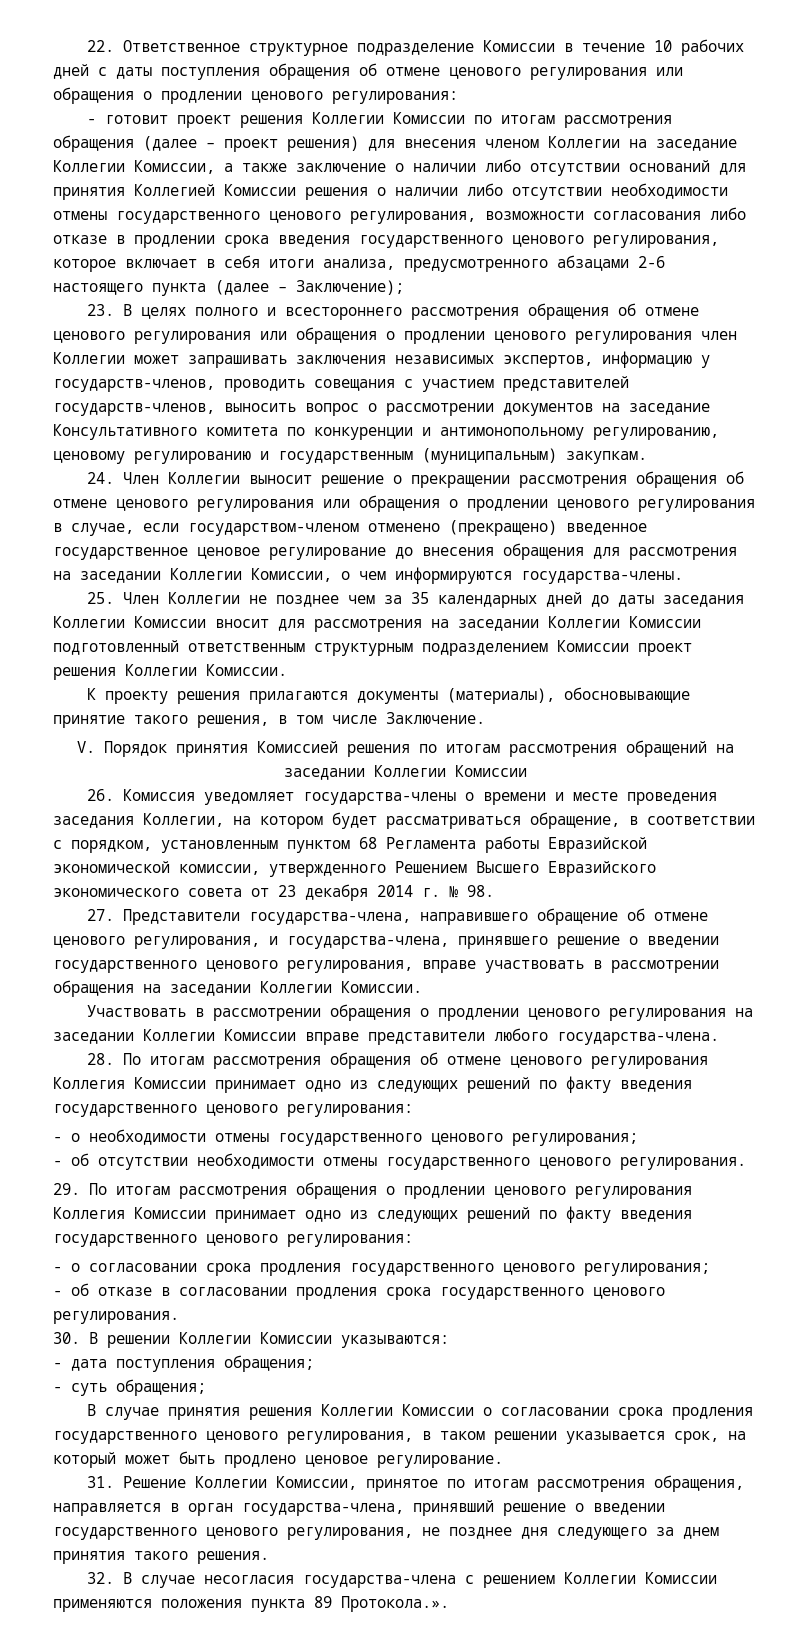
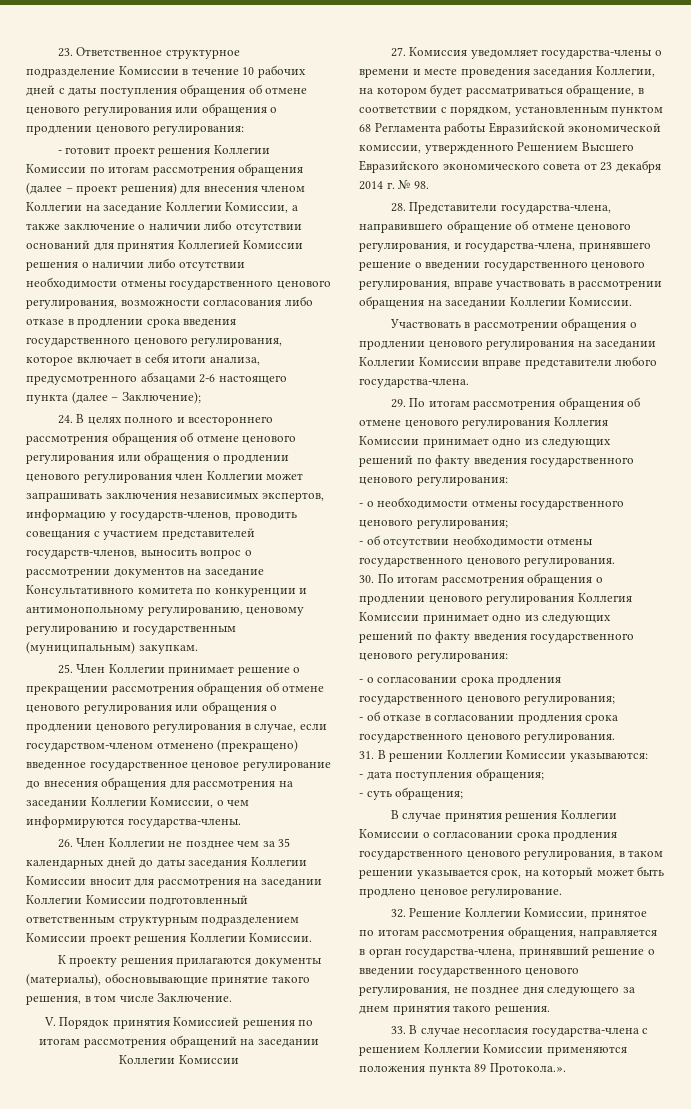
[87,40,115,52] 22. -> [57,48,73,57] 23.
[87,304,115,316] 23. -> [57,415,73,424] 24.
[87,472,313,484] 24. Член Коллегии выносит -> [57,664,235,676] 25. Член Коллегии принимает
[87,592,115,604] 25. -> [57,839,73,848] 26.
[87,789,115,801] 26. -> [390,47,406,57] 27.
[87,909,115,921] 27. -> [390,203,406,212] 28.
[87,1053,115,1065] 28. -> [390,399,406,408] 29.
[53,1183,80,1195] 29. -> [359,575,374,583] 30.
[53,1332,80,1344] 30. -> [359,751,374,759] 31.
[87,1476,115,1488] 31. -> [390,909,406,918] 32.
[87,1572,115,1584] 32. -> [390,1026,406,1034] 33.

